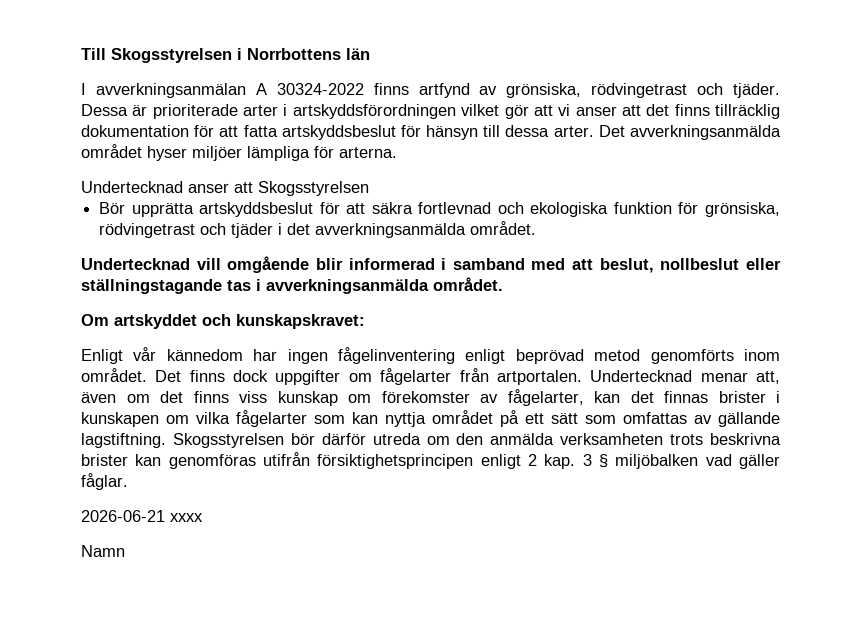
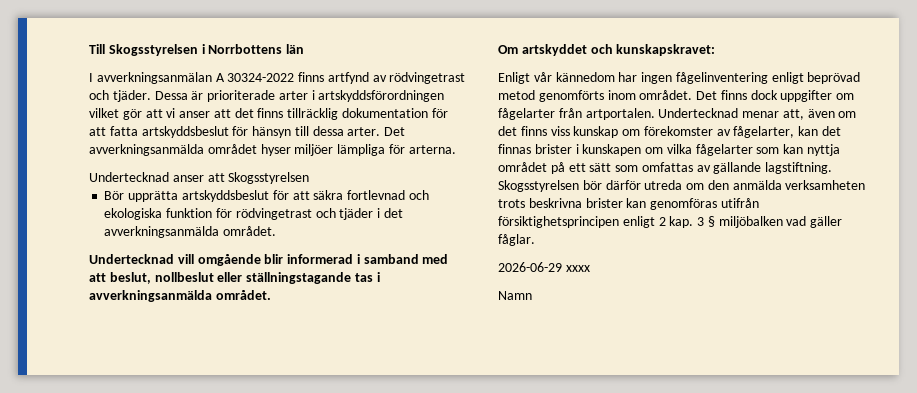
[506,83,582,98] grönsiska, -> (387, 78) none
[705,202,780,217] grönsiska, -> (232, 213) none
[81,510,165,522] 2026-06-21 -> [498,262,562,272] 2026-06-29

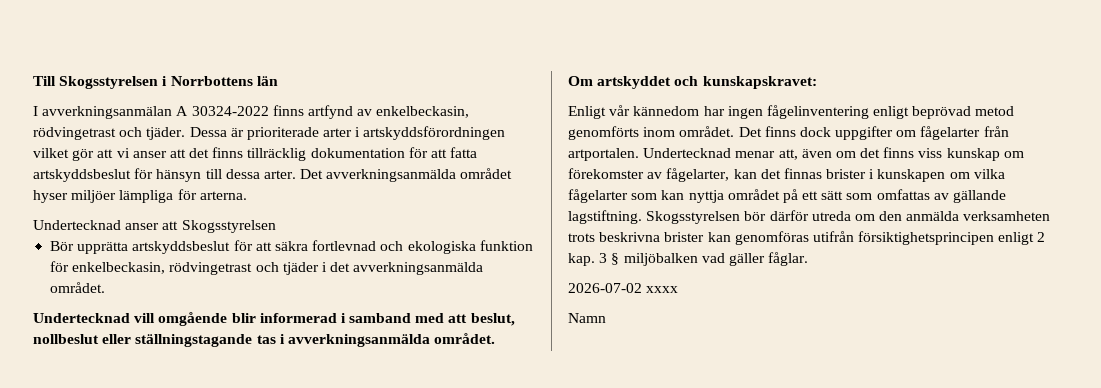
(387, 78) none -> [376,106,470,118] enkelbeckasin,
(232, 213) none -> [72,262,166,274] enkelbeckasin,
[498,262,562,272] 2026-06-29 -> [568,283,642,293] 2026-07-02

